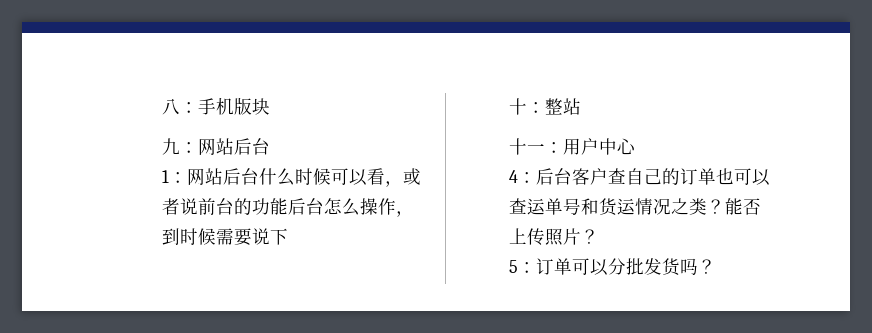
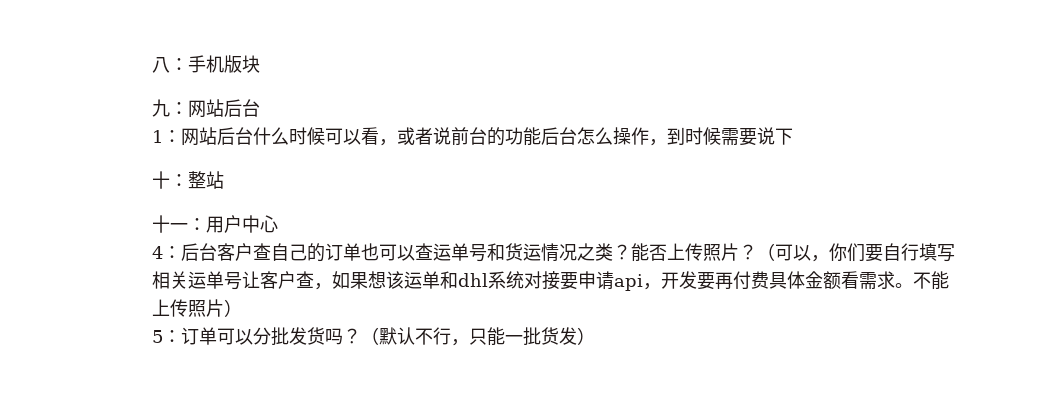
(599, 236) none -> [756,243,955,262] [151,271,949,291] [151,299,242,317] （可以，你们要自行填写相关运单号让客户查，如果想该运单和dhl系统对接要申请api，开发要再付费具体金额看需求。不能上传照片）
(716, 266) none -> [360,327,595,346] （默认不行，只能一批货发）

